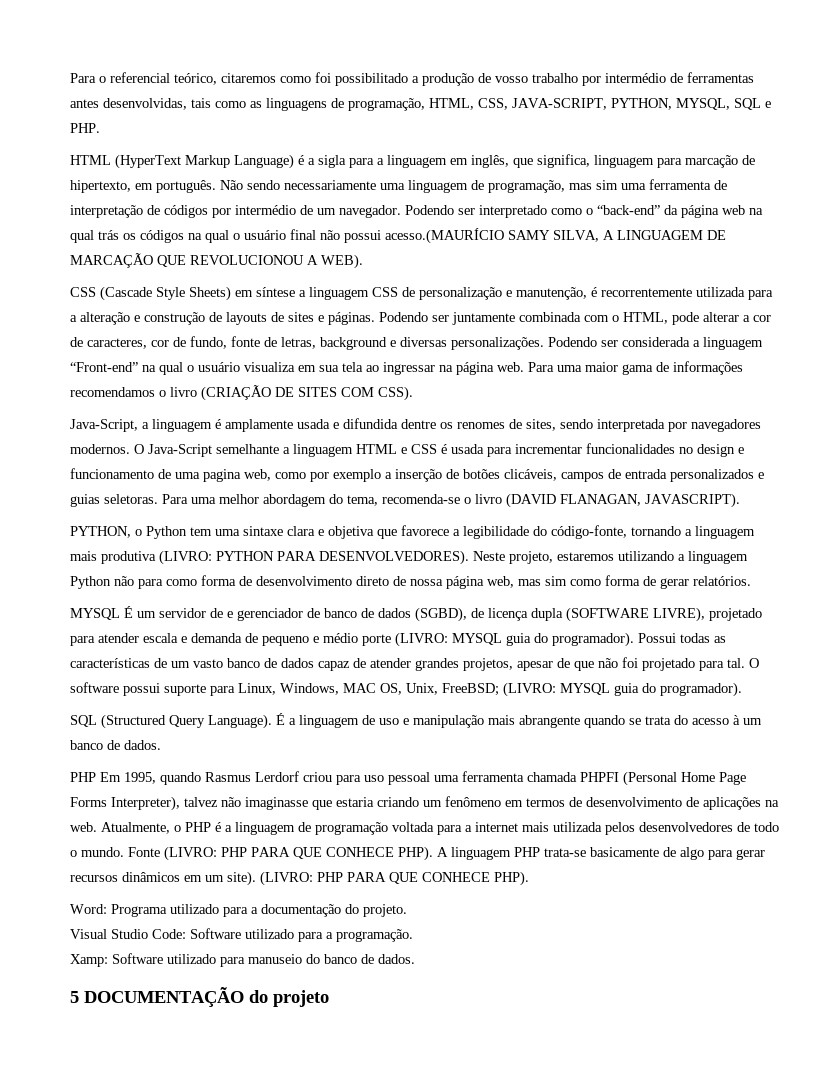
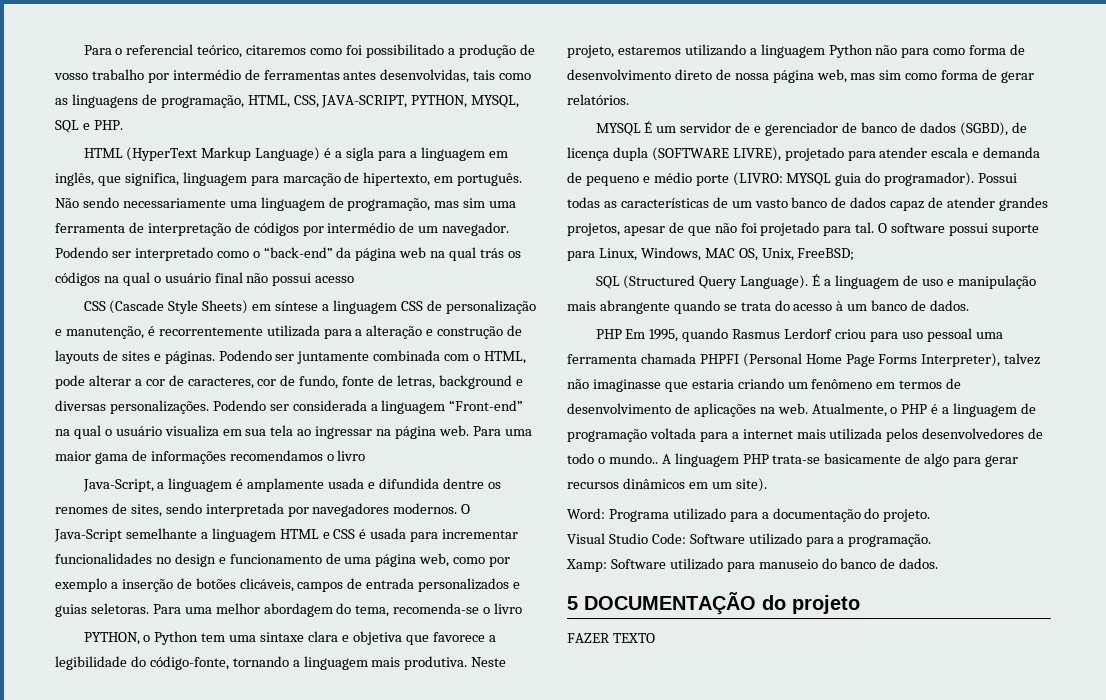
[385,228,726,244] [70,253,363,269] acesso.(MAURÍCIO SAMY SILVA, A LINGUAGEM DE MARCAÇÃO QUE REVOLUCIONOU A WEB). -> [315,276,355,283] acesso
[201,385,413,401] (CRIAÇÃO DE SITES COM CSS). -> (366, 455) none
[203,469,241,482] pagina -> [375,554,417,567] página
[506,493,740,508] (DAVID FLANAGAN, JAVASCRIPT). -> (523, 608) none
[101,550,469,565] produtiva (LIVRO: PYTHON PARA DESENVOLVEDORES). -> [404,656,468,670] produtiva.
[503,682,742,697] (LIVRO: MYSQL guia do programador). -> (855, 254) none
[81,846,433,861] mundo. Fonte (LIVRO: PHP PARA QUE CONHECE PHP). -> [608,453,658,464] mundo..
[260,871,529,886] (LIVRO: PHP PARA QUE CONHECE PHP). -> (767, 485) none
(329, 998) none -> [567,633,655,643] // FAZER TEXTO

